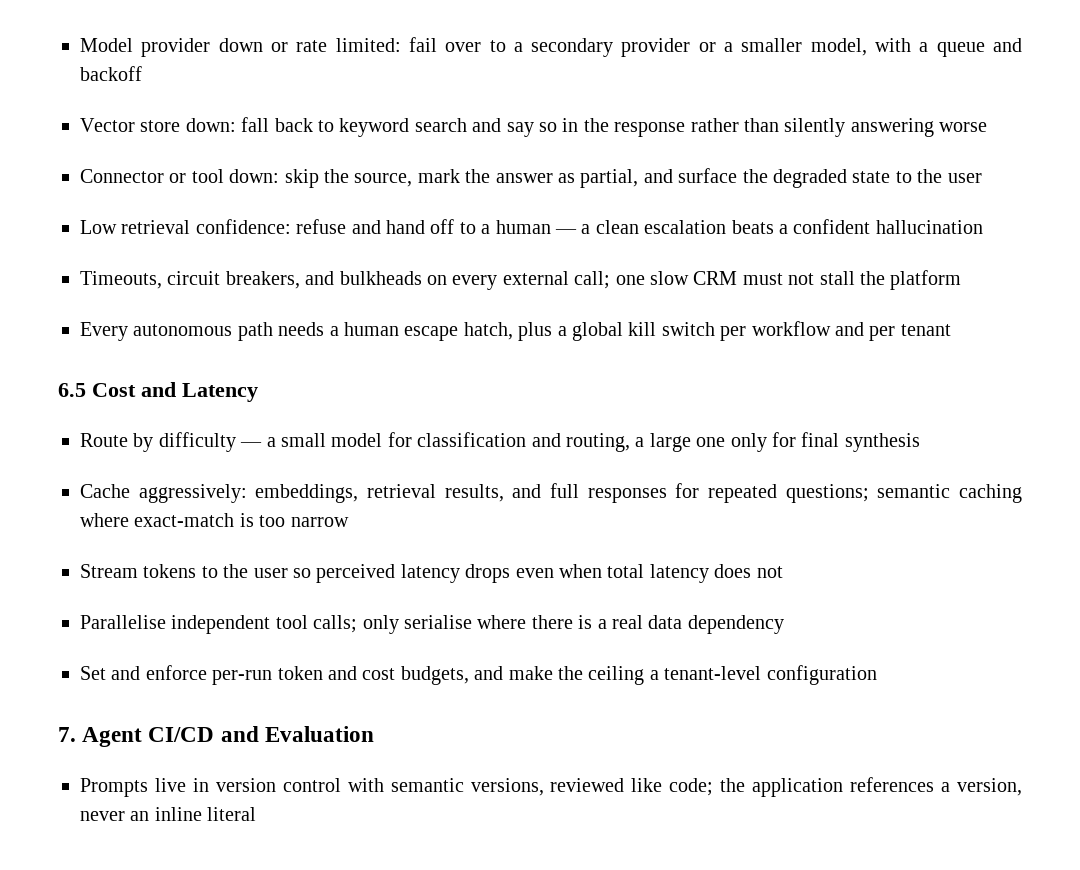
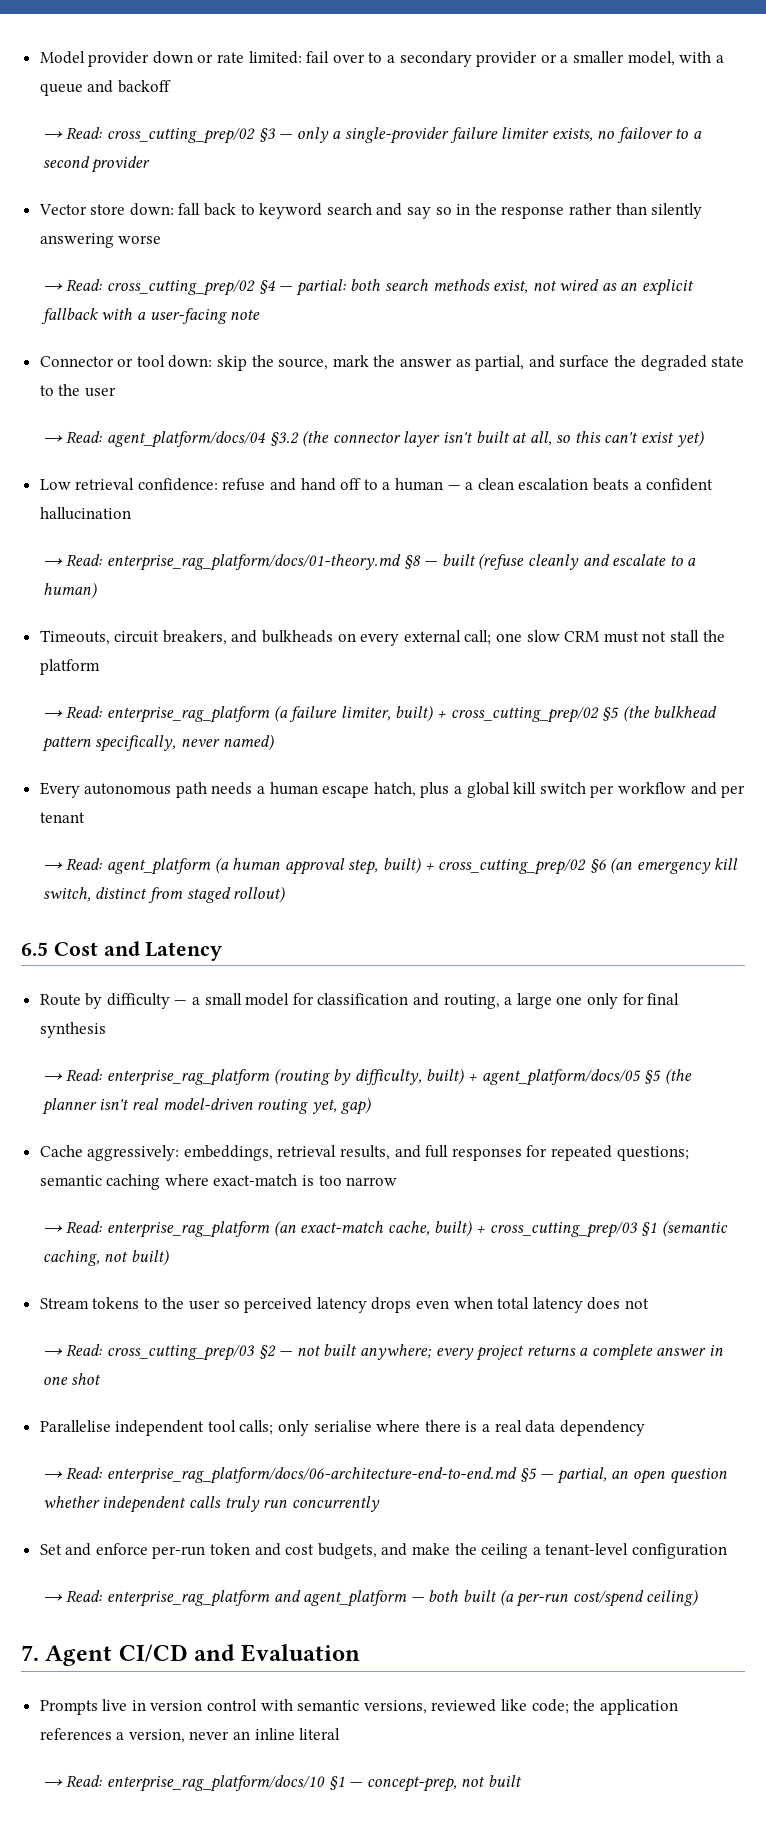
(142, 73) none -> [42,127,703,144] [42,156,151,173] // → Read: cross_cutting_prep/02 §3 — only a single-provider failure limiter exists, no failover to a second provider
(988, 127) none -> [42,279,695,296] [40,308,261,324] // → Read: cross_cutting_prep/02 §4 — partial: both search methods exist, not wired as an explicit fallback with a user-facing note
(982, 178) none -> [42,430,704,448] // → Read: agent_platform/docs/04 §3.2 (the connector layer isn't built at all, so this can't exist yet)
(983, 227) none -> [42,553,697,571] [42,582,97,599] // → Read: enterprise_rag_platform/docs/01-theory.md §8 — built (refuse cleanly and escalate to a human)
(962, 280) none -> [42,705,718,723] [41,734,274,752] // → Read: enterprise_rag_platform (a failure limiter, built) + cross_cutting_prep/02 §5 (the bulkhead pattern specifically, never named)
(951, 330) none -> [42,857,739,875] [42,886,286,903] // → Read: agent_platform (a human approval step, built) + cross_cutting_prep/02 §6 (an emergency kill switch, distinct from staged rollout)
(920, 442) none -> [42,1068,692,1086] [41,1097,372,1115] // → Read: enterprise_rag_platform (routing by difficulty, built) + agent_platform/docs/05 §5 (the planner isn't real model-driven routing yet, gap)
(349, 522) none -> [42,1220,728,1238] [42,1249,170,1266] // → Read: enterprise_rag_platform (an exact-match cache, built) + cross_cutting_prep/03 §1 (semantic caching, not built)
(783, 572) none -> [42,1344,724,1361] [42,1373,102,1385] // → Read: cross_cutting_prep/03 §2 — not built anywhere; every project returns a complete answer in one shot
(784, 624) none -> [42,1467,727,1484] [42,1496,380,1513] // → Read: enterprise_rag_platform/docs/06-architecture-end-to-end.md §5 — partial, an open question whether independent calls truly run concurrently
(877, 675) none -> [42,1589,699,1607] // → Read: enterprise_rag_platform and agent_platform — both built (a per-run cost/spend ceiling)
(257, 814) none -> [42,1775,522,1792] // → Read: enterprise_rag_platform/docs/10 §1 — concept-prep, not built

